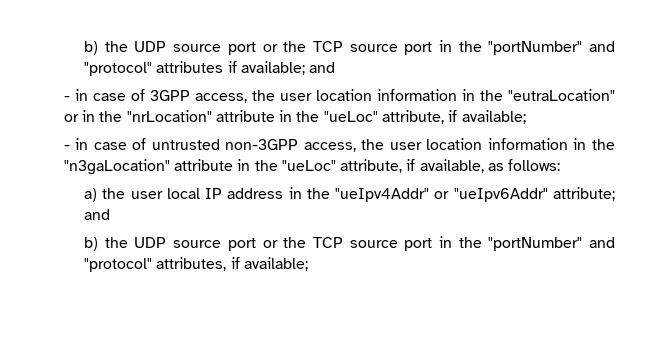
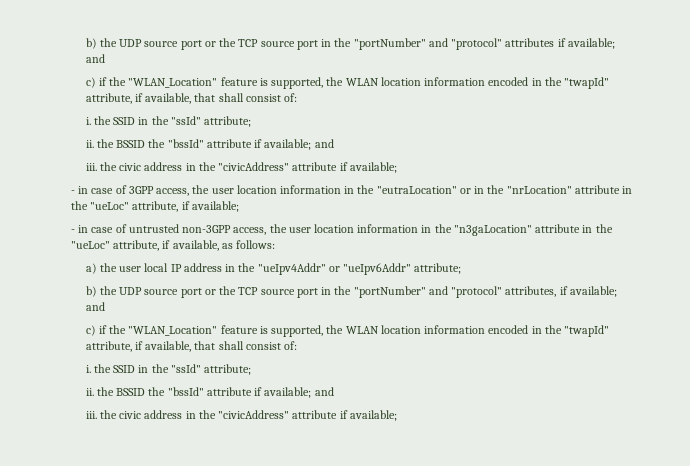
(336, 67) none -> [85,77,610,89] [85,93,298,104] [85,116,252,127] [85,139,334,150] [85,162,397,173] // c) if the "WLAN_Location" feature is supported, the WLAN location information encoded in the "twapId" attribute, if available, that shall consist of: // i. the SSID in the "ssId" attribute; // ii. the BSSID the "bssId" attribute if available; and // iii. the civic address in the "civicAddress" attribute if available;
[84,209,111,220] and -> (462, 268) none
(309, 264) none -> [85,302,105,311] [85,325,610,337] [85,341,298,352] [85,364,252,375] [85,387,334,398] [85,410,397,421] and // c) if the "WLAN_Location" feature is supported, the WLAN location information encoded in the "twapId" attribute, if available, that shall consist of: // i. the SSID in the "ssId" attribute; // ii. the BSSID the "bssId" attribute if available; and // iii. the civic address in the "civicAddress" attribute if available;

